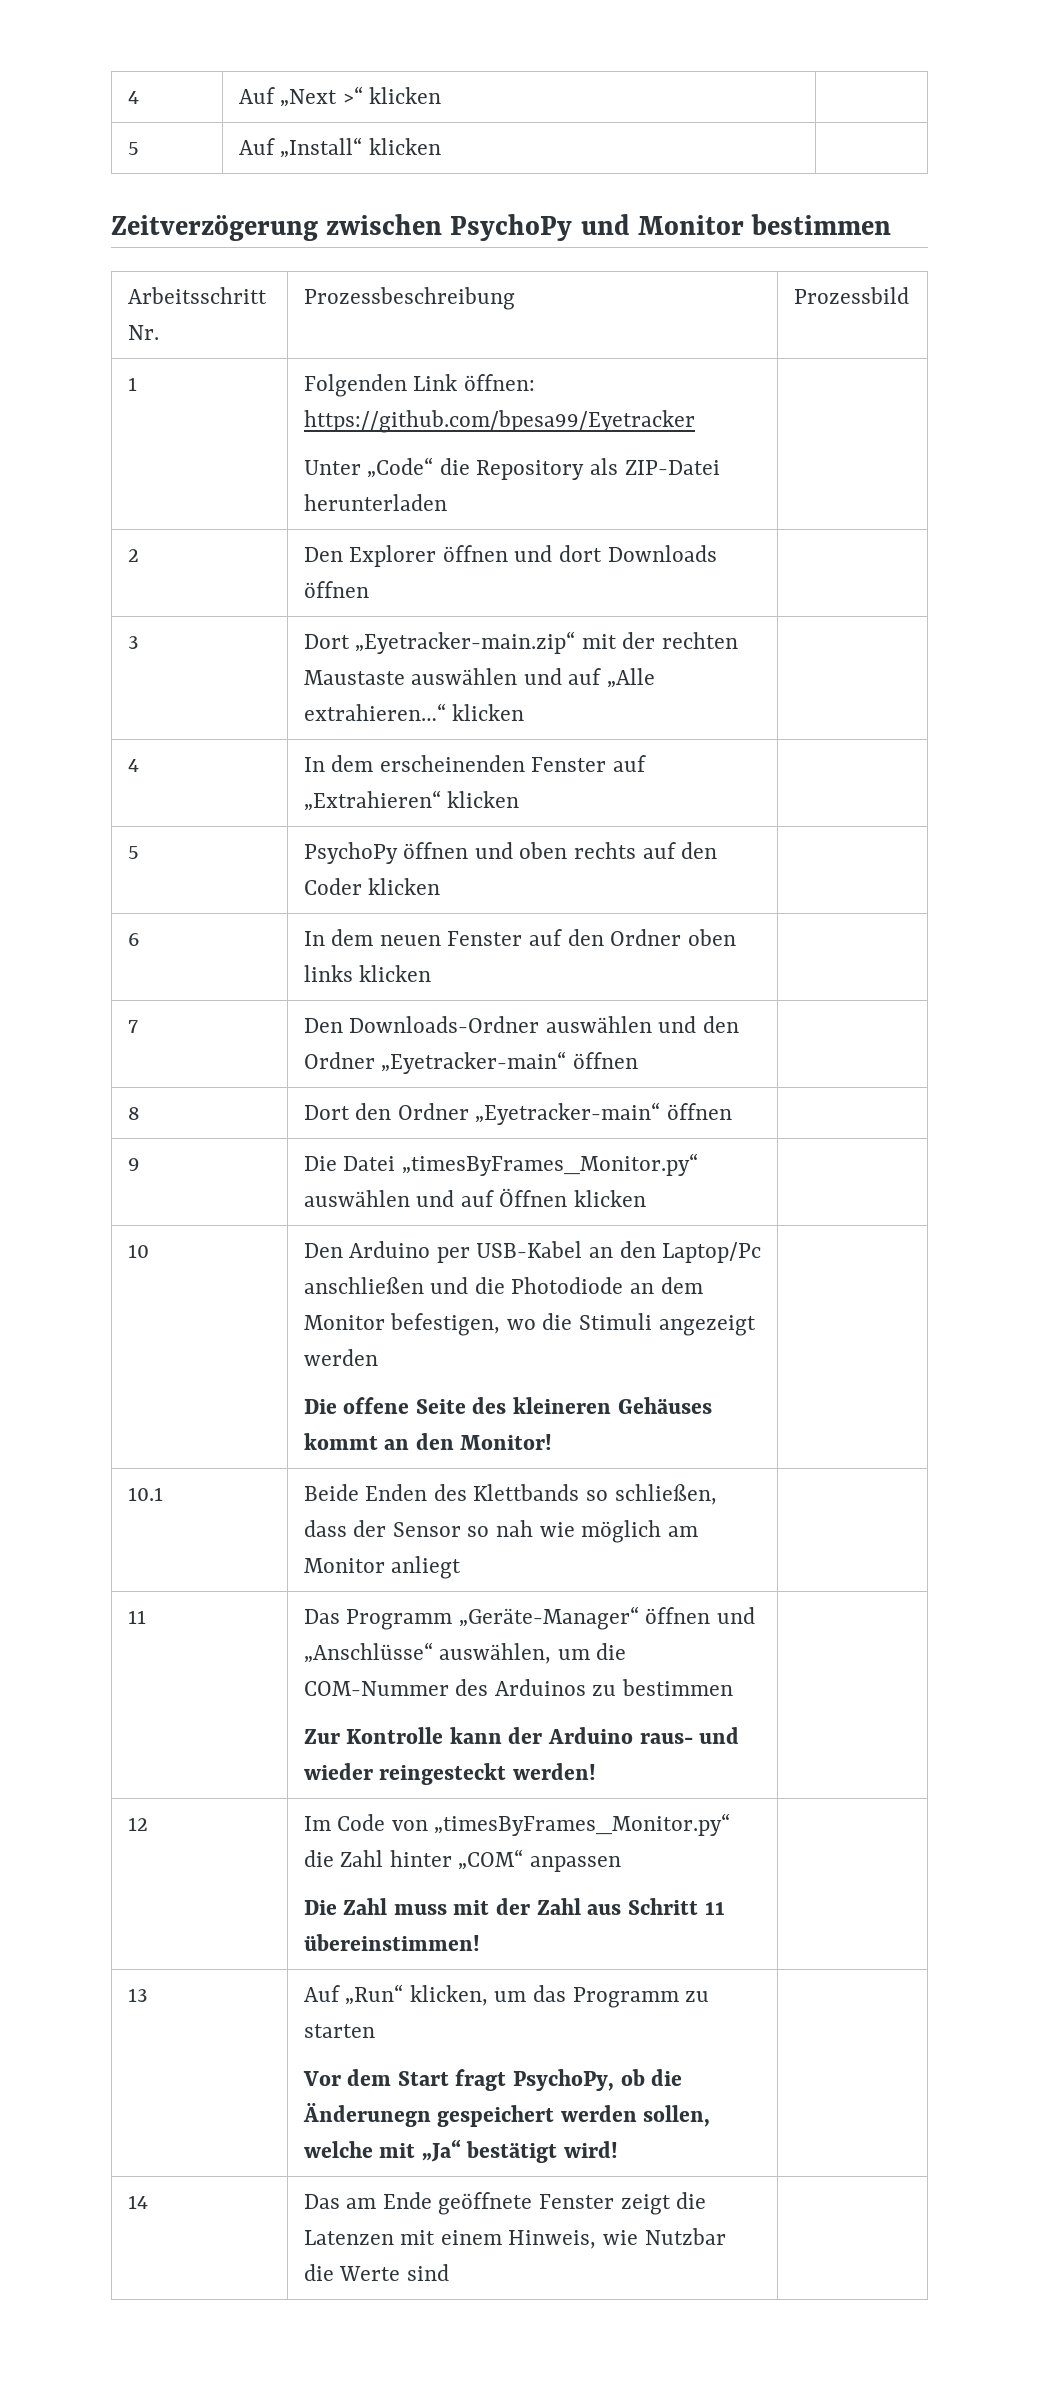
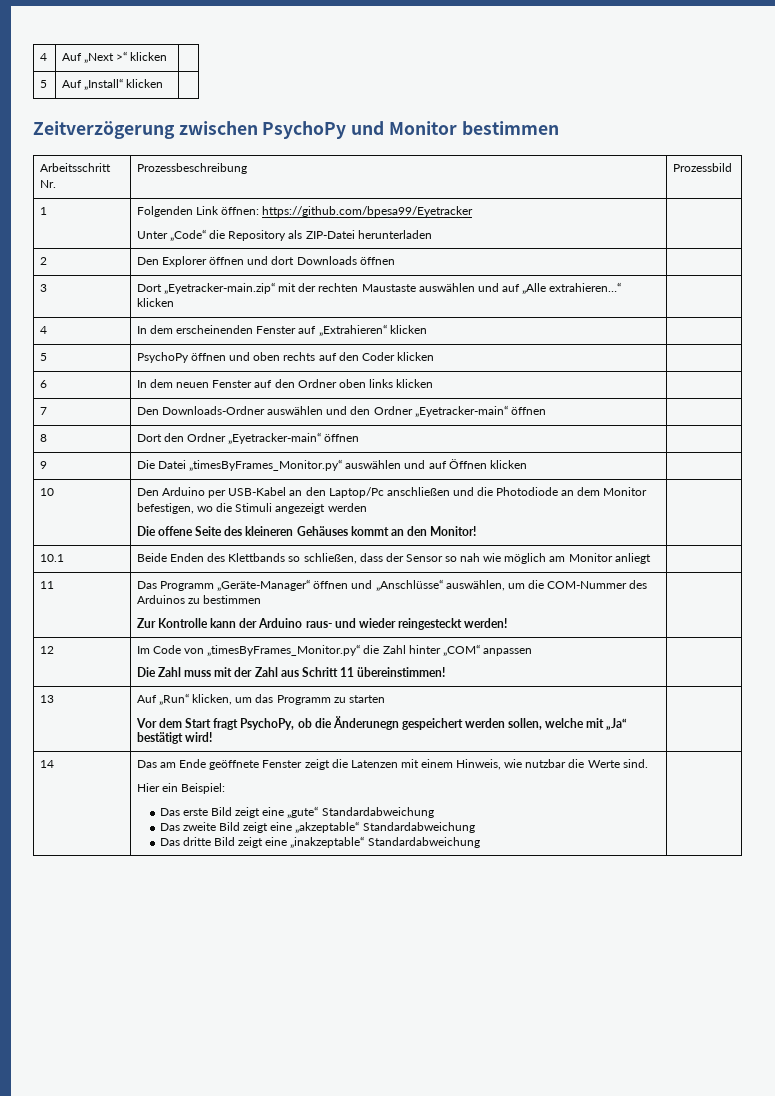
[644,2228,726,2245] Nutzbar -> [525,759,567,768] nutzbar
[406,2264,449,2281] sind -> [622,759,648,768] [137,783,226,794] [159,806,434,818] [159,821,475,833] [159,836,480,848] sind. // Hier ein Beispiel: // Das erste Bild zeigt eine „gute“ Standardabweichung // Das zweite Bild zeigt eine „akzeptable“ Standardabweichung // Das dritte Bild zeigt eine „inakzeptable“ Standardabweichung

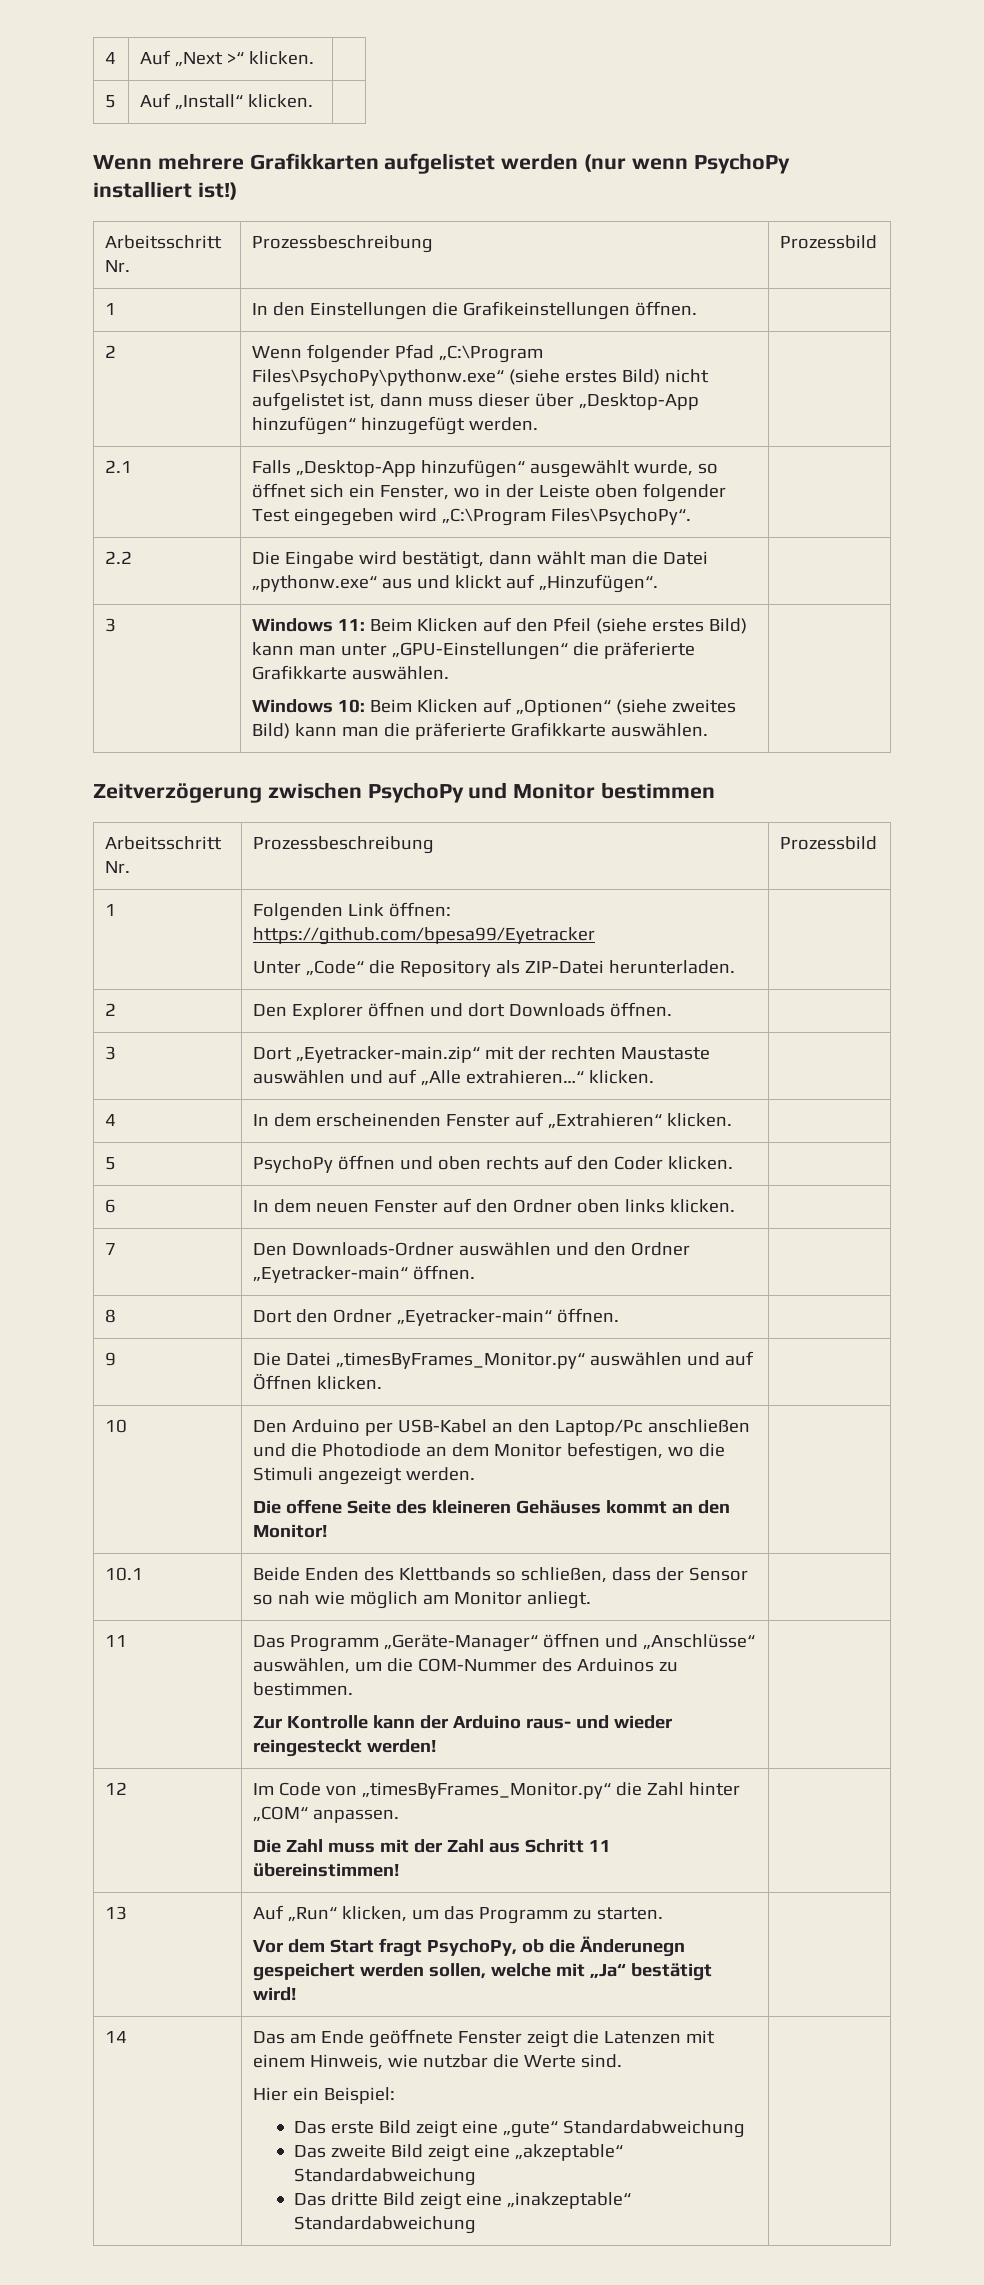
[130,52,168,61] klicken -> [248,51,314,65] klicken.
[126,79,164,88] klicken -> [247,94,313,108] [93,153,790,174] [93,181,237,200] [104,235,222,249] [104,260,130,272] [251,235,433,253] [779,235,877,249] [104,303,116,315] [251,301,697,320] [104,345,116,358] [251,344,543,363] [251,369,709,386] [251,392,699,411] [251,416,538,435] [104,460,132,473] [251,459,718,478] [251,483,726,502] [251,508,691,526] [104,551,132,564] [251,551,708,569] [251,574,658,593] [104,618,116,632] [251,617,747,634] [251,641,695,660] [251,665,449,680] [251,698,736,716] [251,722,708,740] klicken. | // Wenn mehrere Grafikkarten aufgelistet werden (nur wenn PsychoPy installiert ist!) // Arbeitsschritt Nr. | Prozessbeschreibung | Prozessbild // 1 | In den Einstellungen die Grafikeinstellungen öffnen. | // 2 | Wenn folgender Pfad „C:\Program Files\PsychoPy\pythonw.exe“ (siehe erstes Bild) nicht aufgelistet ist, dann muss dieser über „Desktop-App hinzufügen“ hinzugefügt werden. | // 2.1 | Falls „Desktop-App hinzufügen“ ausgewählt wurde, so öffnet sich ein Fenster, wo in der Leiste oben folgender Test eingegeben wird „C:\Program Files\PsychoPy“. | // 2.2 | Die Eingabe wird bestätigt, dann wählt man die Datei „pythonw.exe“ aus und klickt auf „Hinzufügen“. | // 3 | Windows 11: Beim Klicken auf den Pfeil (siehe erstes Bild) kann man unter „GPU-Einstellungen“ die präferierte Grafikkarte auswählen. // Windows 10: Beim Klicken auf „Optionen“ (siehe zweites Bild) kann man die präferierte Grafikkarte auswählen.
[357,230,432,239] herunterladen -> [608,960,735,974] herunterladen.
[359,257,395,265] öffnen -> [609,1002,672,1017] öffnen.
[137,298,175,307] klicken -> [588,1070,654,1084] klicken.
[389,325,427,334] klicken -> [666,1113,732,1127] klicken.
[396,352,434,361] klicken -> [667,1156,733,1170] klicken.
[396,379,434,388] klicken -> [669,1199,735,1213] klicken.
[510,407,546,415] öffnen -> [412,1265,475,1280] öffnen.
[324,434,360,442] öffnen -> [556,1308,619,1323] öffnen.
[489,460,527,469] klicken -> [316,1376,382,1390] klicken.
[327,503,367,512] werden -> [405,1467,475,1481] werden.
[614,553,651,564] anliegt -> [526,1591,591,1609] anliegt.
[203,595,262,604] bestimmen -> [252,1682,353,1696] bestimmen.
[482,648,532,656] anpassen -> [312,1809,399,1823] anpassen.
[348,695,385,703] starten -> [596,1907,663,1920] starten.

